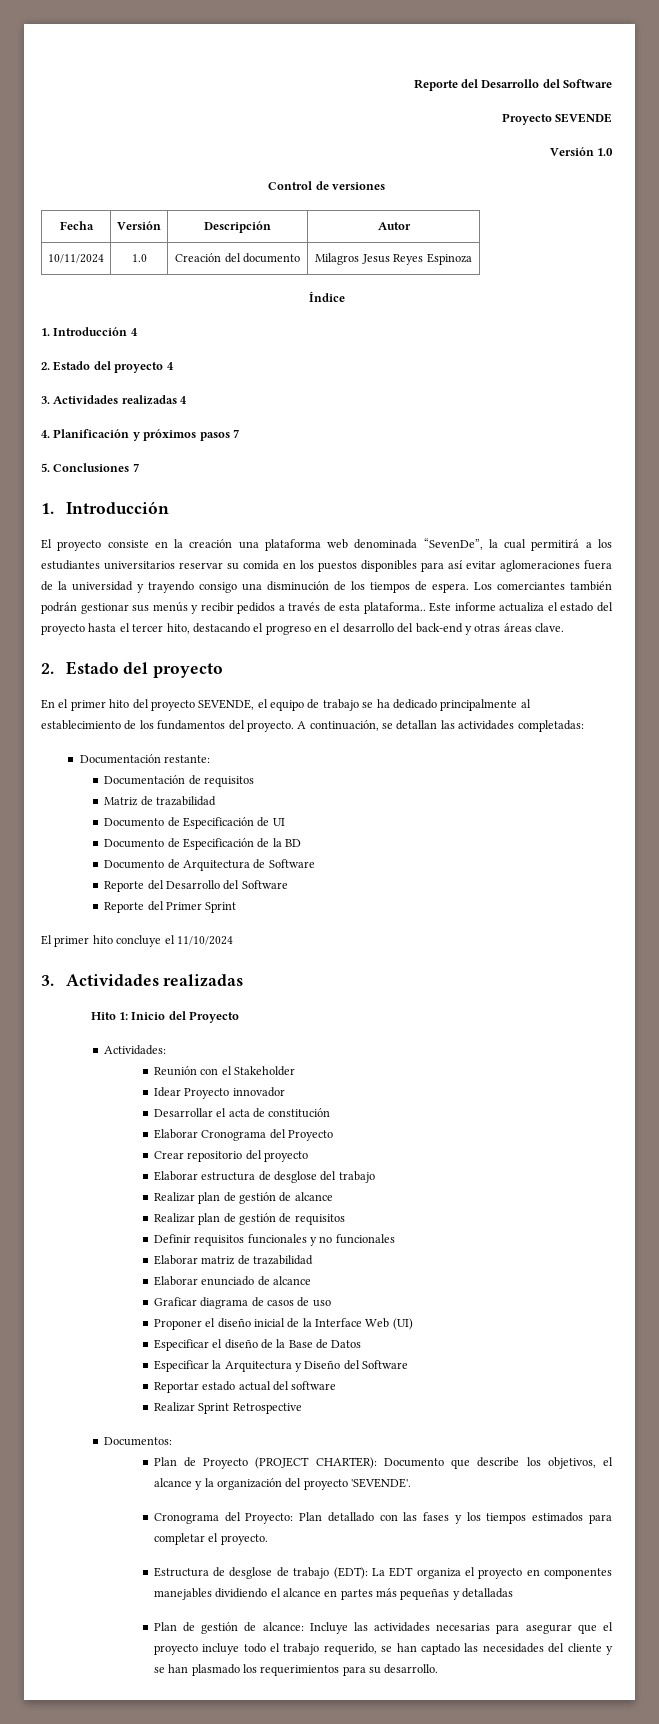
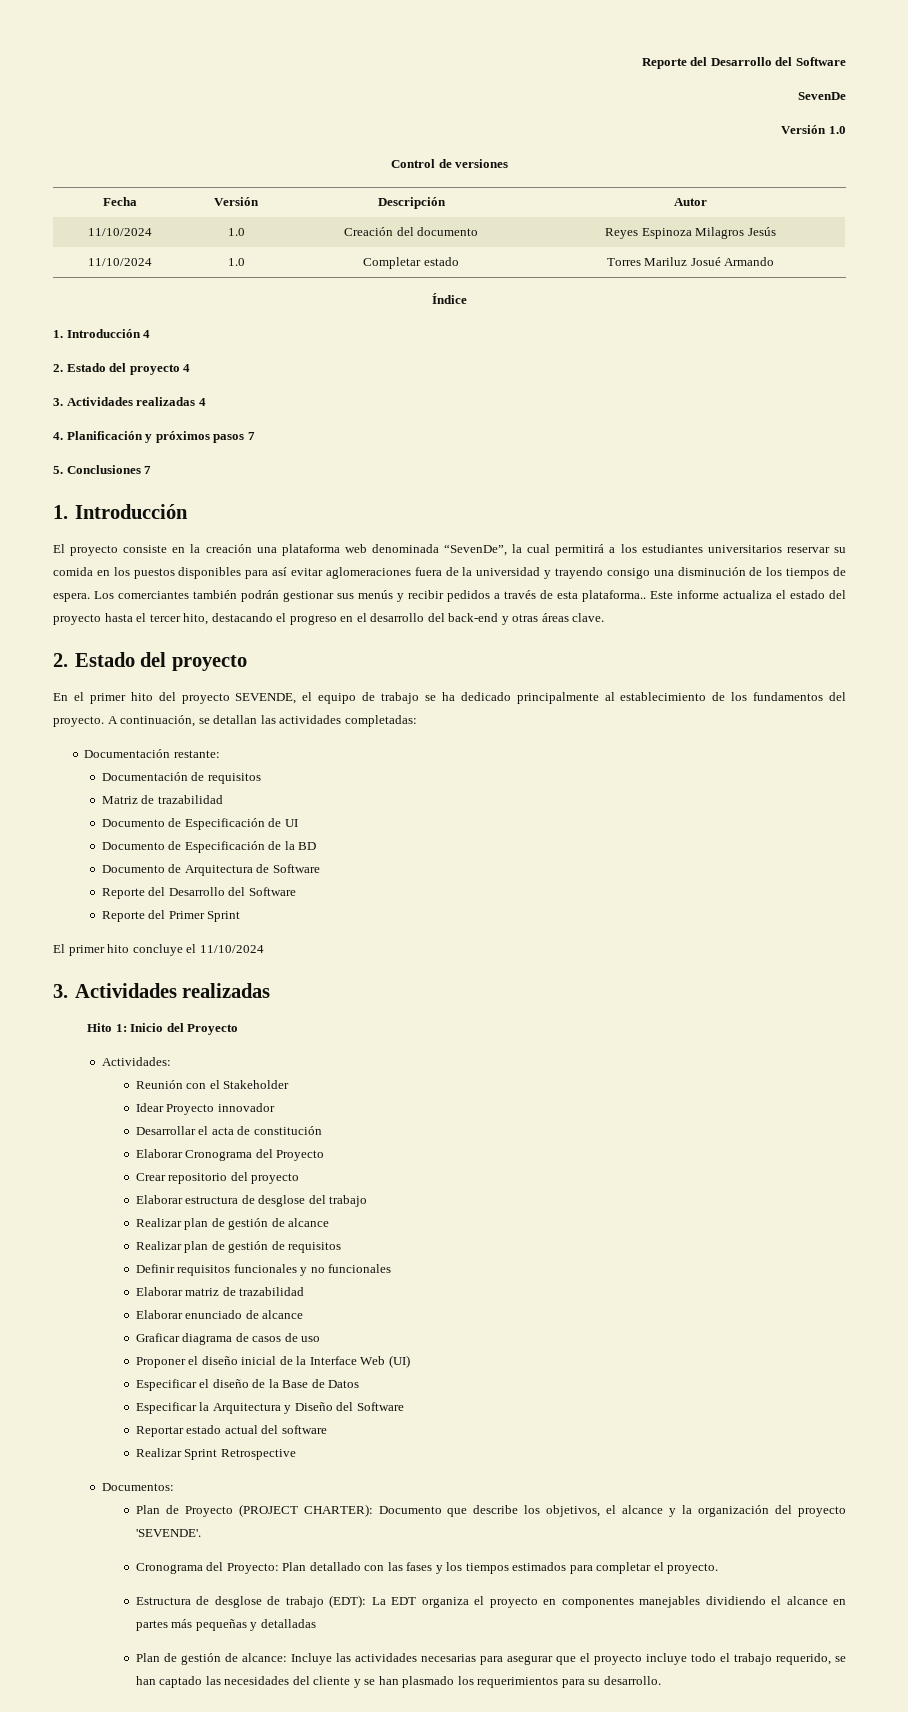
[413,79,612,91] [501,113,612,125] Reporte del Desarrollo del Software // Proyecto SEVENDE -> [641,57,846,69] [798,92,846,100] Reporte del Desarrollo del Software // SevenDe
[48,254,104,263] 10/11/2024 -> [87,228,152,236] 11/10/2024
[315,253,390,265] Milagros Jesus -> (479, 231) none
(472, 259) none -> [695,227,776,239] [87,258,152,266] [227,258,245,266] [363,257,459,269] [606,257,775,266] Milagros Jesús // 11/10/2024 | 1.0 | Completar estado | Torres Mariluz Josué Armando

